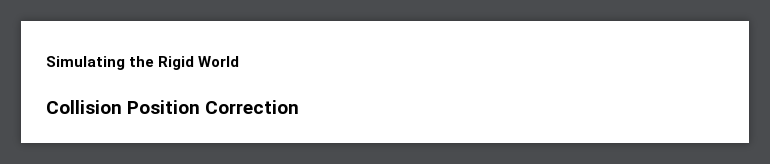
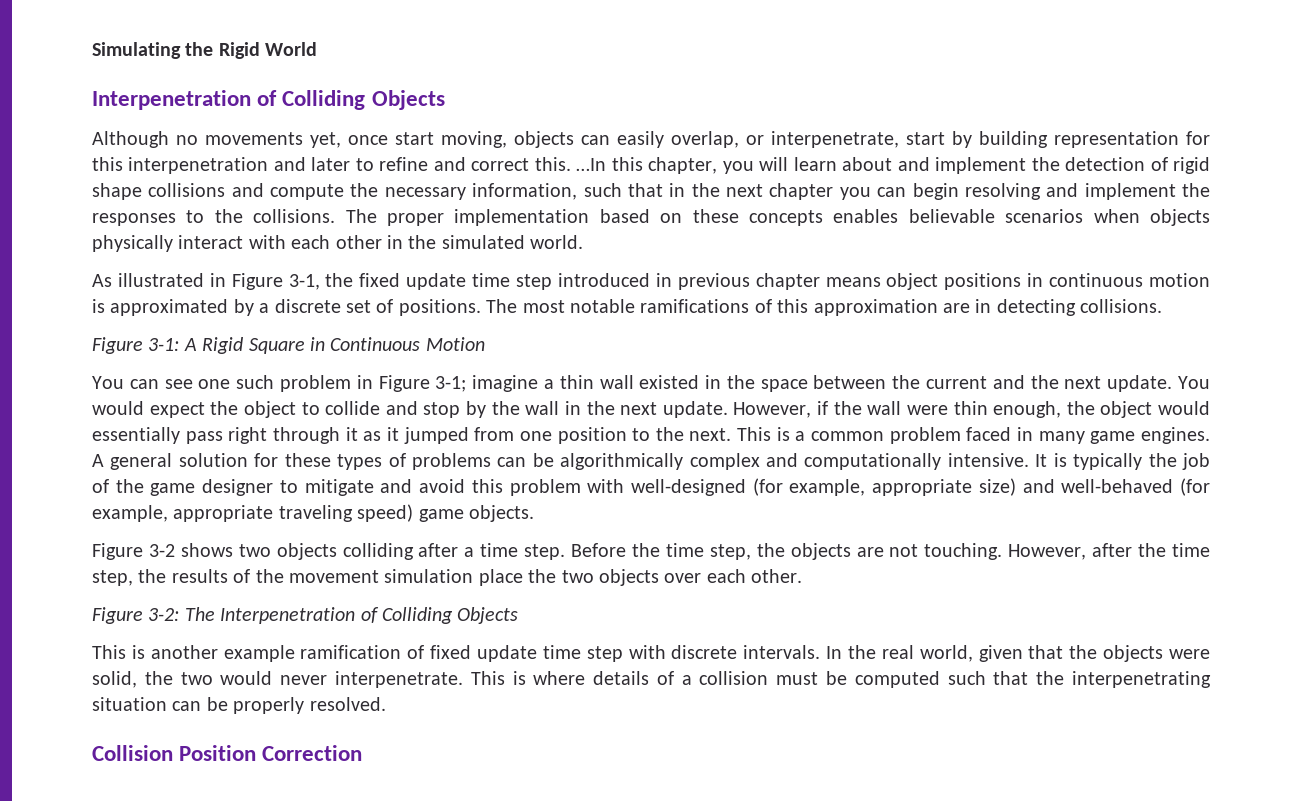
(240, 61) none -> [92,90,445,110] [92,131,1210,148] [92,157,1210,174] [92,183,1210,200] [92,209,1210,226] [92,235,584,252] [92,273,1210,290] [92,299,1163,316] [92,337,485,354] [92,375,1210,392] [92,401,1210,418] [92,427,1211,444] [92,453,1210,470] [92,478,1210,496] [92,504,534,522] [92,543,1210,560] [92,569,803,586] [92,607,519,624] [92,645,1211,662] [92,671,1211,688] [92,697,386,714] // Interpenetration of Colliding Objects // Although no movements yet, once start moving, objects can easily overlap, or interpenetrate, start by building representation for this interpenetration and later to refine and correct this. …In this chapter, you will learn about and implement the detection of rigid shape collisions and compute the necessary information, such that in the next chapter you can begin resolving and implement the responses to the collisions. The proper implementation based on these concepts enables believable scenarios when objects physically interact with each other in the simulated world. // As illustrated in Figure 3-1, the fixed update time step introduced in previous chapter means object positions in continuous motion is approximated by a discrete set of positions. The most notable ramifications of this approximation are in detecting collisions. // Figure 3-1: A Rigid Square in Continuous Motion // You can see one such problem in Figure 3-1; imagine a thin wall existed in the space between the current and the next update. You would expect the object to collide and stop by the wall in the next update. However, if the wall were thin enough, the object would essentially pass right through it as it jumped from one position to the next. This is a common problem faced in many game engines. A general solution for these types of problems can be algorithmically complex and computationally intensive. It is typically the job of the game designer to mitigate and avoid this problem with well-designed (for example, appropriate size) and well-behaved (for example, appropriate traveling speed) game objects. // Figure 3-2 shows two objects colliding after a time step. Before the time step, the objects are not touching. However, after the time step, the results of the movement simulation place the two objects over each other. // Figure 3-2: The Interpenetration of Colliding Objects // This is another example ramification of fixed update time step with discrete intervals. In the real world, given that the objects were solid, the two would never interpenetrate. This is where details of a collision must be computed such that the interpenetrating situation can be properly resolved.

